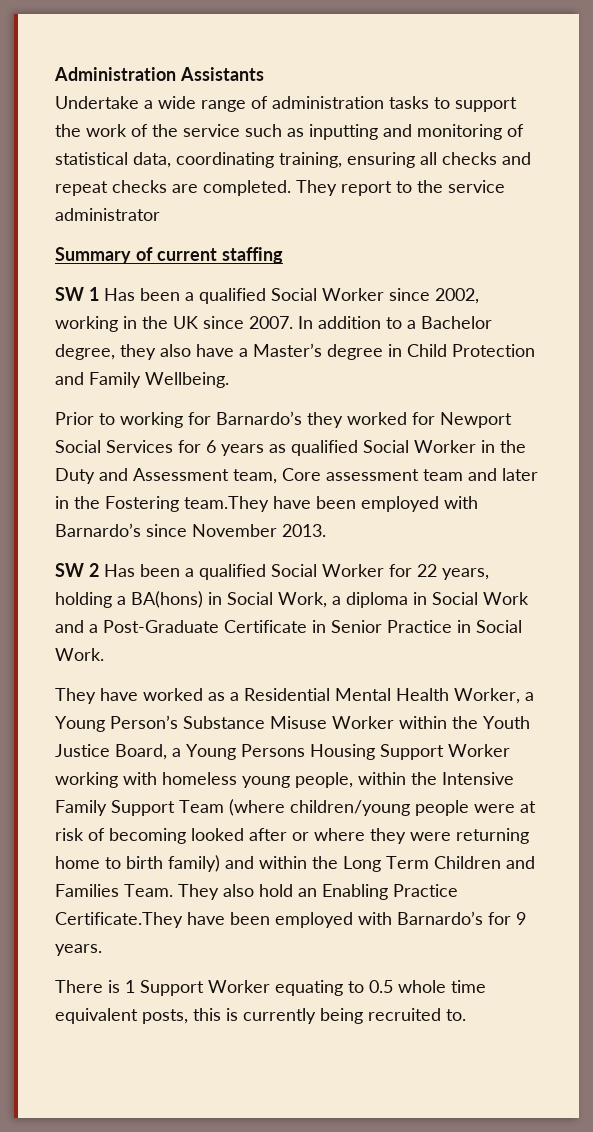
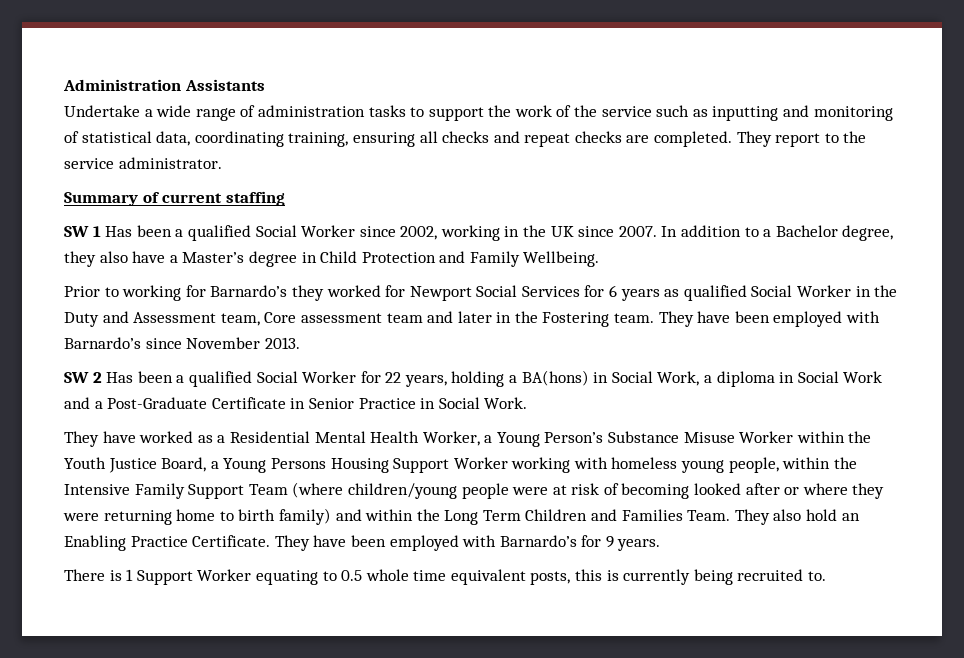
[55,208,160,221] administrator -> [118,157,222,169] administrator.
[184,496,269,512] team.They -> [614,311,694,327] team. They
[55,912,183,928] Certificate.They -> [192,535,310,551] Certificate. They

